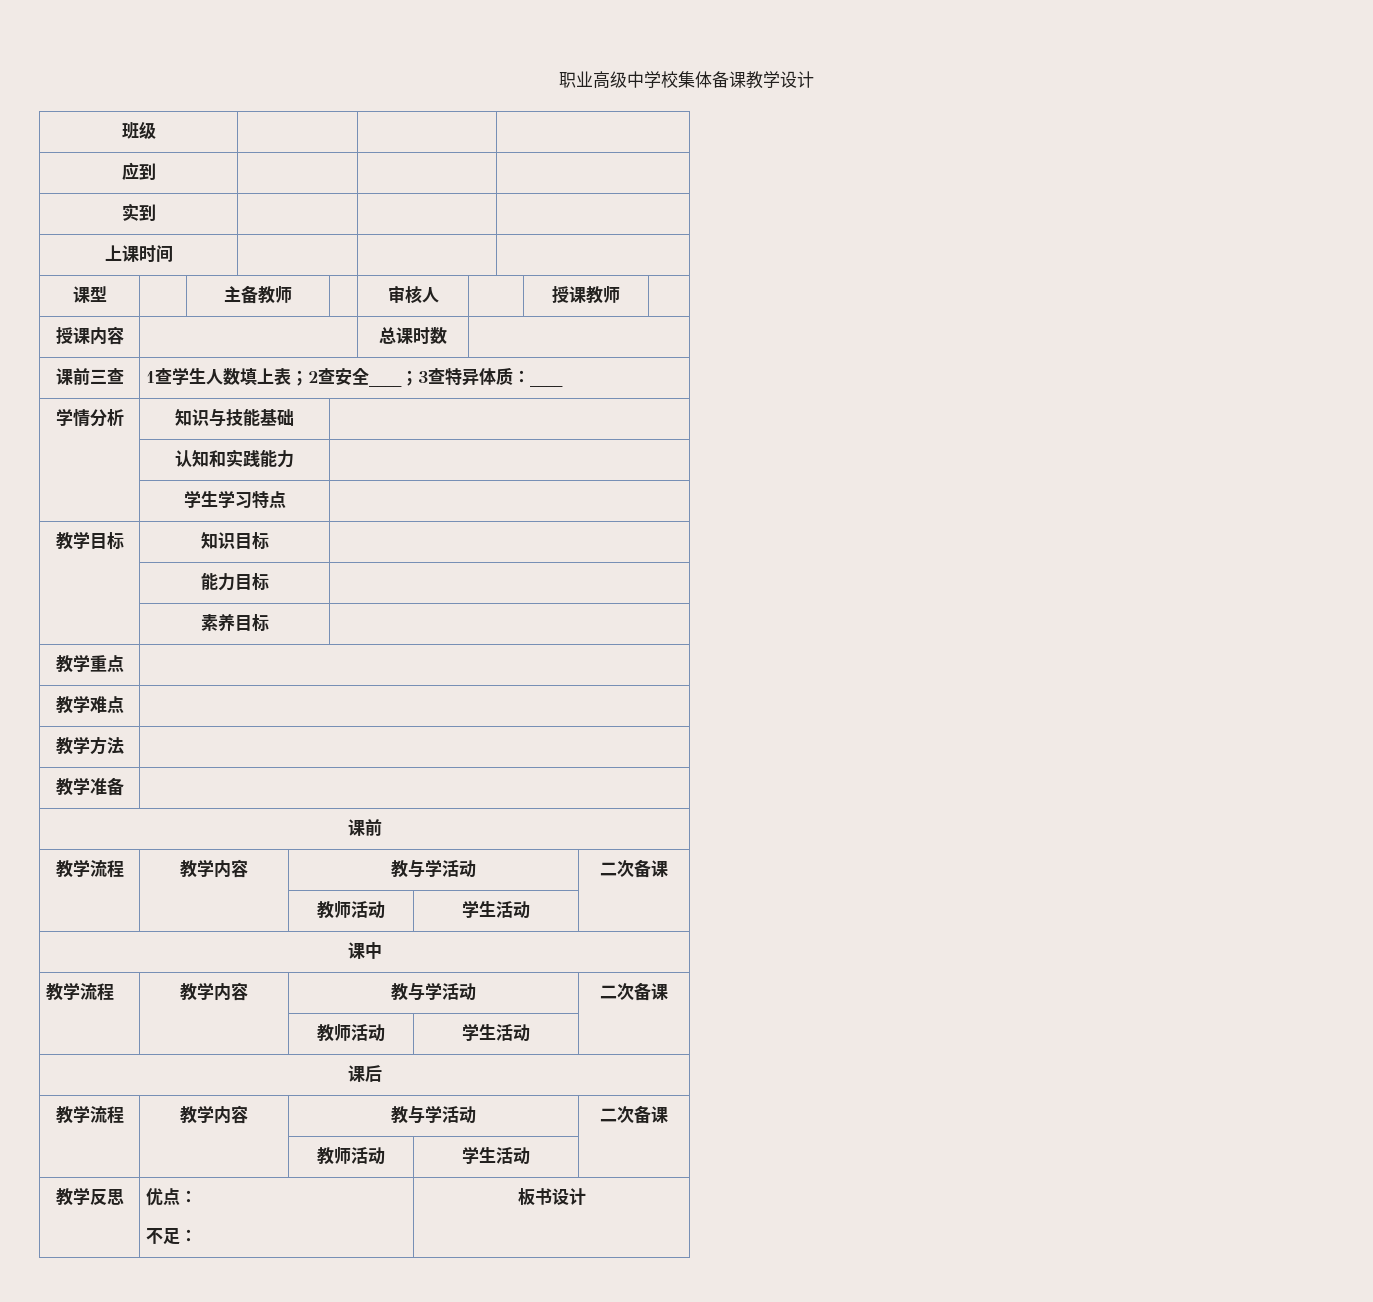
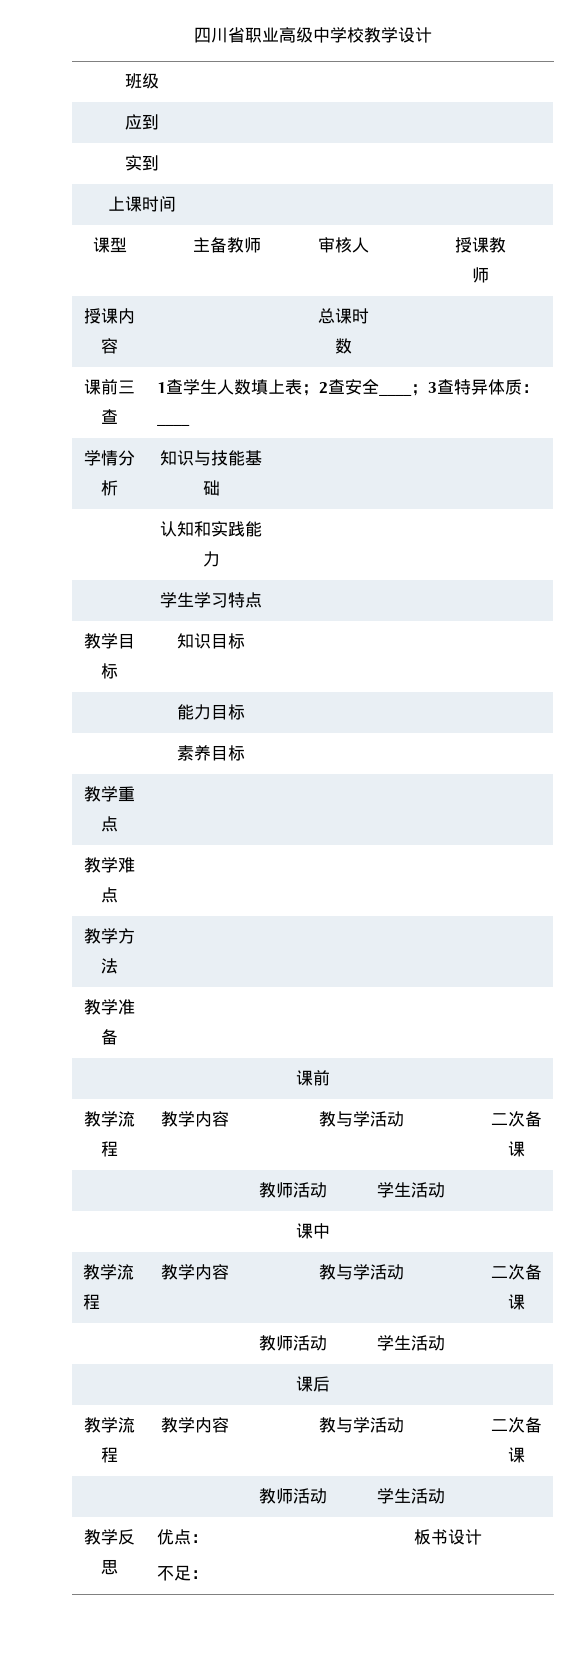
(559, 80) none -> [194,27,245,43] 四川省
[678,71,746,88] 集体备课 -> (364, 35) none

